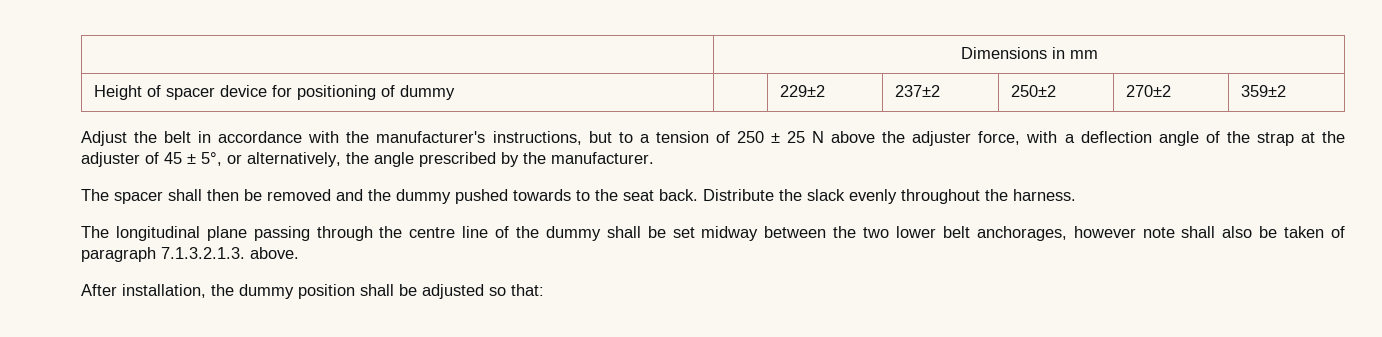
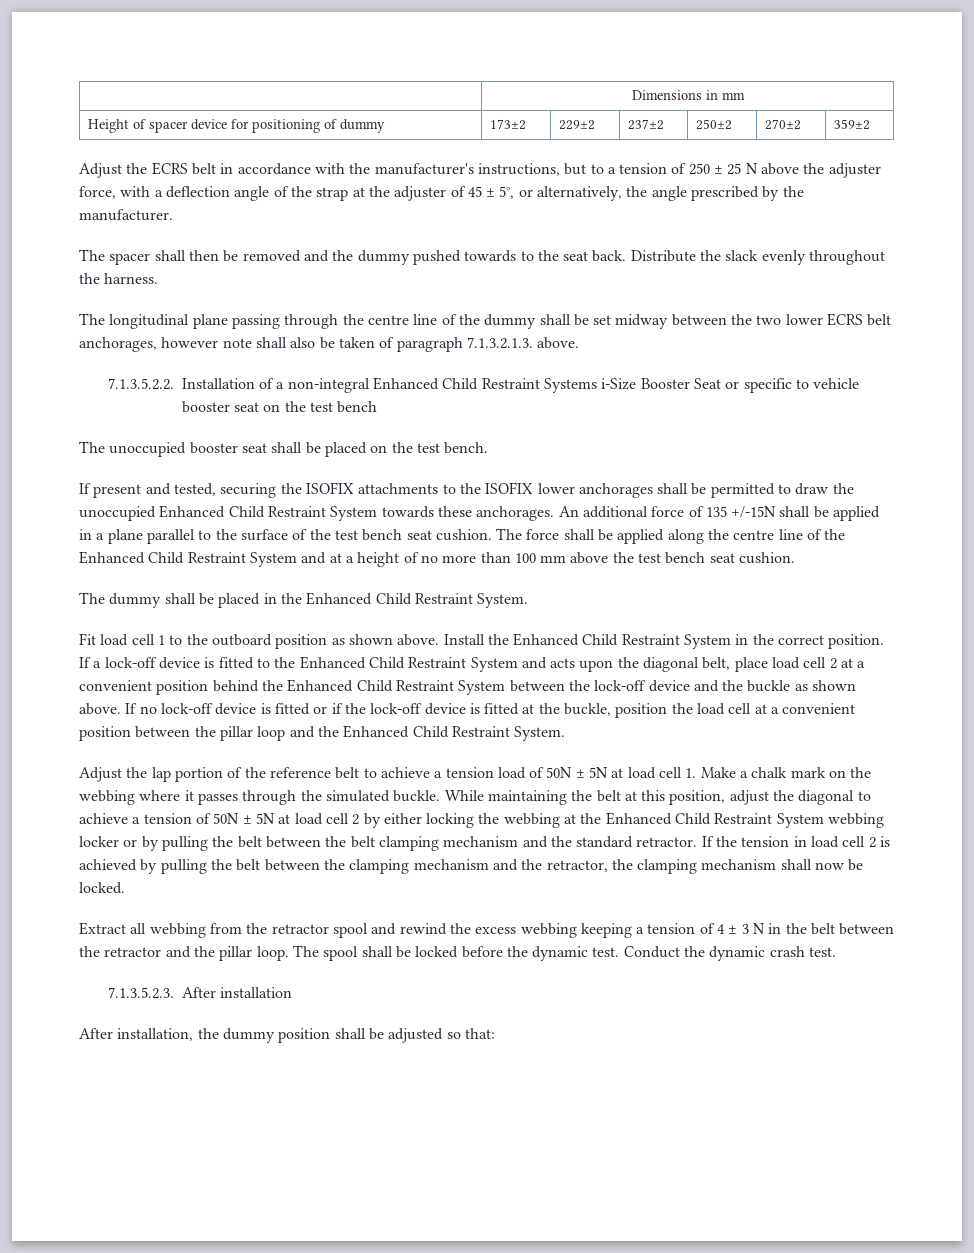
(455, 92) none -> [489,119,526,130] 173±2
(158, 137) none -> [151,162,188,175] ECRS
(937, 232) none -> [827,313,864,326] ECRS
(299, 253) none -> [107,377,860,393] [181,401,378,413] [79,441,489,457] [79,482,854,498] [79,505,881,521] [79,528,846,544] [79,551,796,567] [79,592,529,608] [79,633,885,649] [79,656,866,672] [79,679,857,695] [79,703,856,718] [79,725,566,741] [79,767,872,782] [79,790,871,805] [79,812,885,828] [79,836,891,851] [79,859,864,874] [79,882,125,894] [79,922,895,938] [79,945,837,961] [107,987,293,999] // 7.1.3.5.2.2. Installation of a non-integral Enhanced Child Restraint Systems i-Size Booster Seat or specific to vehicle booster seat on the test bench // The unoccupied booster seat shall be placed on the test bench. // If present and tested, securing the ISOFIX attachments to the ISOFIX lower anchorages shall be permitted to draw the unoccupied Enhanced Child Restraint System towards these anchorages. An additional force of 135 +/-15N shall be applied in a plane parallel to the surface of the test bench seat cushion. The force shall be applied along the centre line of the Enhanced Child Restraint System and at a height of no more than 100 mm above the test bench seat cushion. // The dummy shall be placed in the Enhanced Child Restraint System. // Fit load cell 1 to the outboard position as shown above. Install the Enhanced Child Restraint System in the correct position. If a lock-off device is fitted to the Enhanced Child Restraint System and acts upon the diagonal belt, place load cell 2 at a convenient position behind the Enhanced Child Restraint System between the lock-off device and the buckle as shown above. If no lock-off device is fitted or if the lock-off device is fitted at the buckle, position the load cell at a convenient position between the pillar loop and the Enhanced Child Restraint System. // Adjust the lap portion of the reference belt to achieve a tension load of 50N ± 5N at load cell 1. Make a chalk mark on the webbing where it passes through the simulated buckle. While maintaining the belt at this position, adjust the diagonal to achieve a tension of 50N ± 5N at load cell 2 by either locking the webbing at the Enhanced Child Restraint System webbing locker or by pulling the belt between the belt clamping mechanism and the standard retractor. If the tension in load cell 2 is achieved by pulling the belt between the clamping mechanism and the retractor, the clamping mechanism shall now be locked. // Extract all webbing from the retractor spool and rewind the excess webbing keeping a tension of 4 ± 3 N in the belt between the retractor and the pillar loop. The spool shall be locked before the dynamic test. Conduct the dynamic crash test. // 7.1.3.5.2.3. After installation

